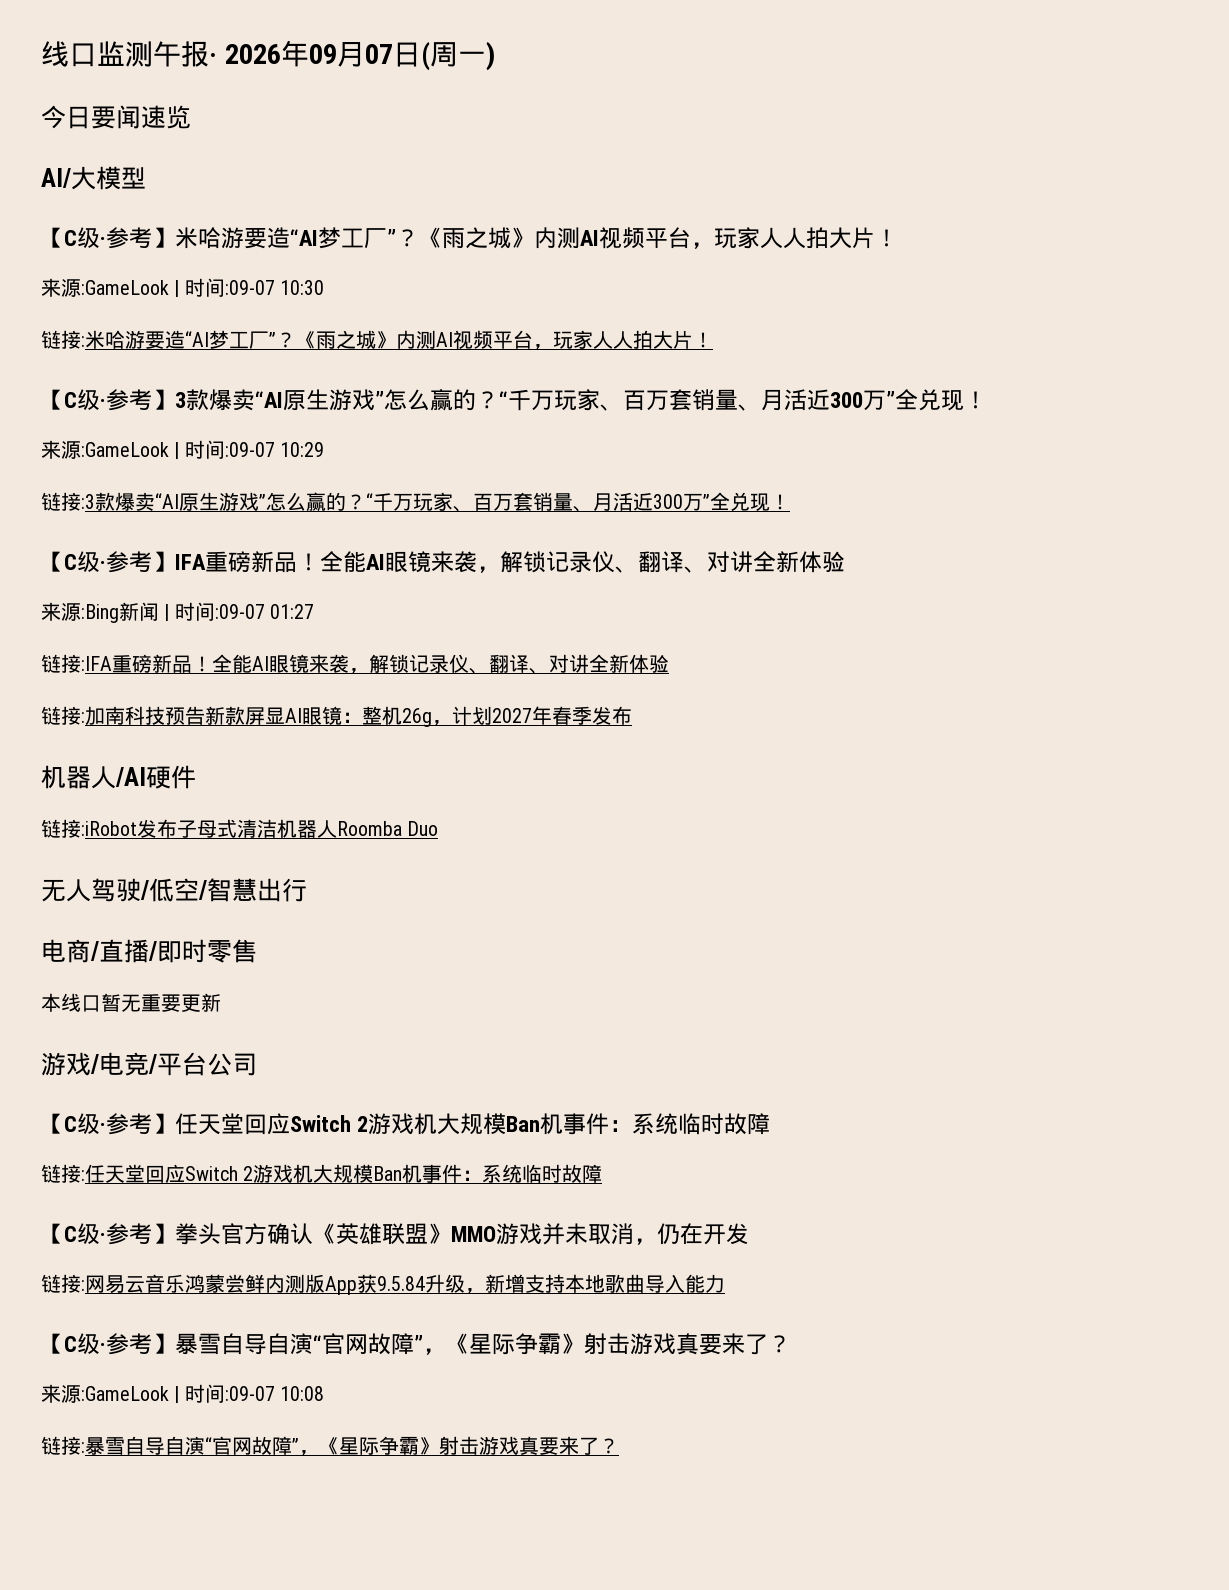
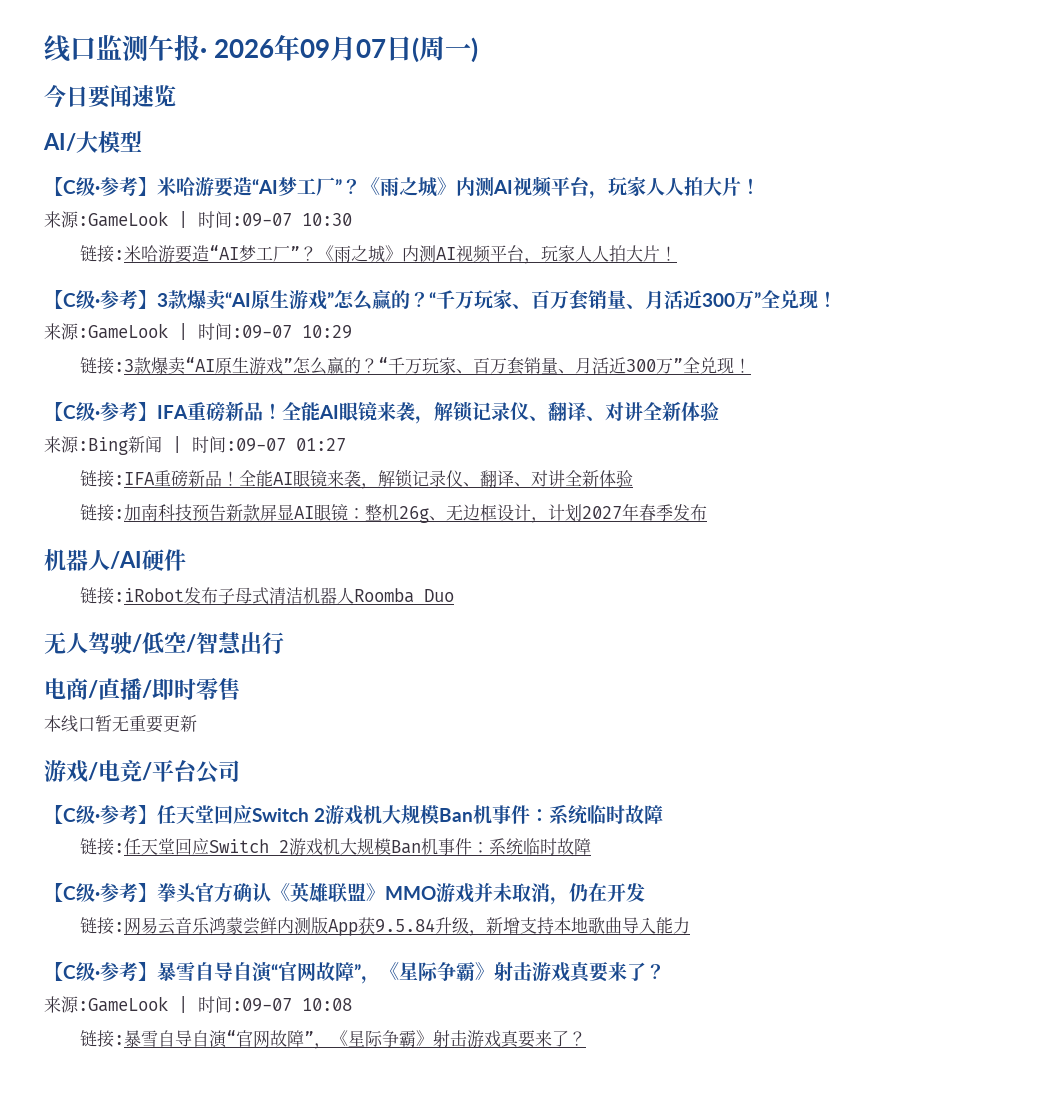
(432, 717) none -> [429,504,532,521] 、无边框设计

